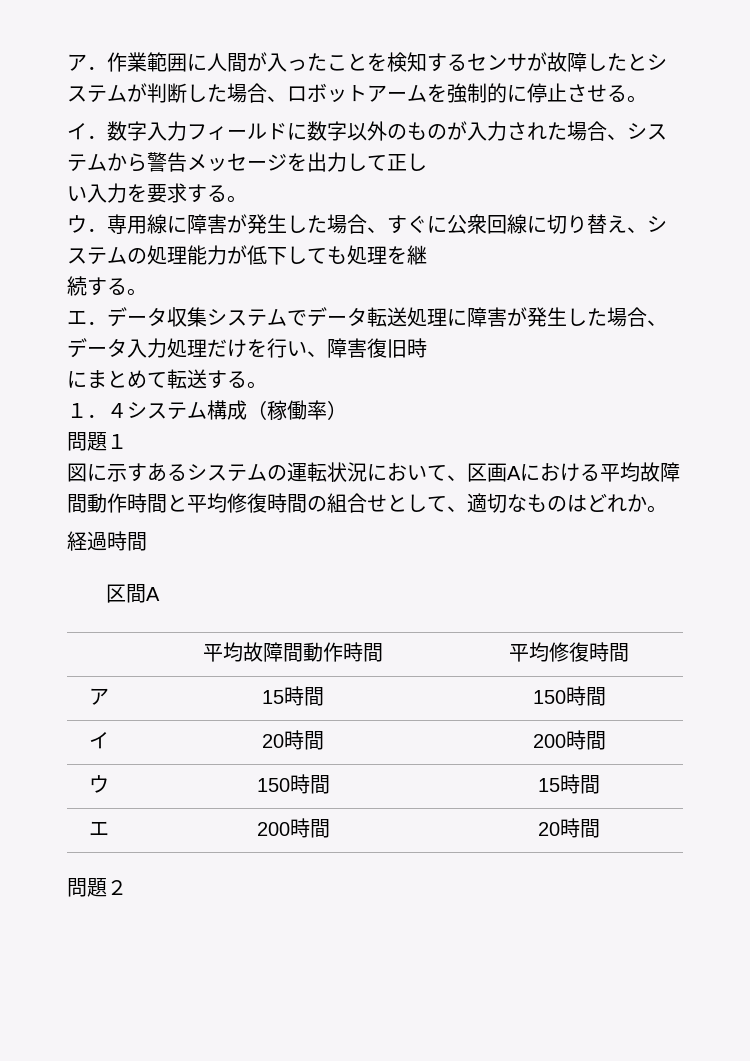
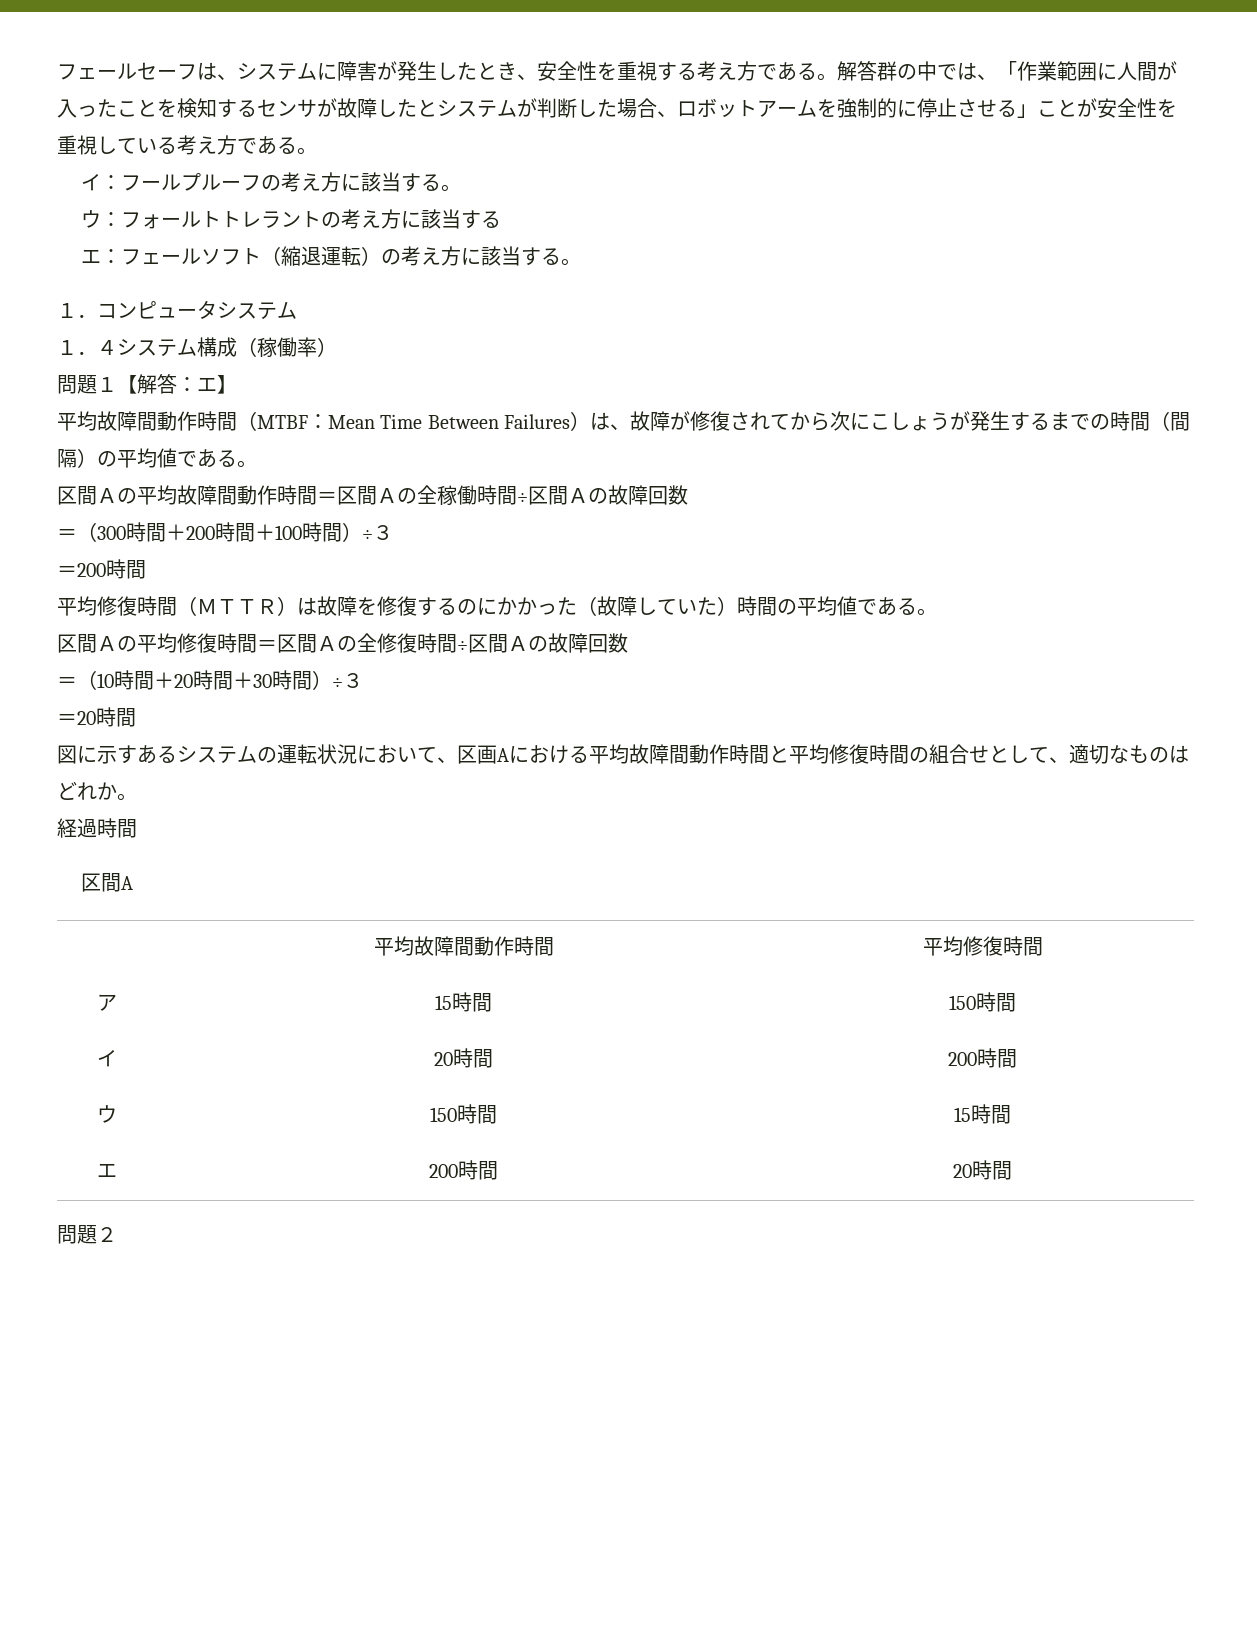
[67,54,107,71] ア． -> [57,61,1017,81] フェールセーフは、システムに障害が発生したとき、安全性を重視する考え方である。解答群の中では、「
[627,95,647,103] [67,121,667,141] [67,152,427,172] [67,183,247,203] [67,214,667,234] [67,245,427,265] [67,276,147,296] [67,307,667,327] [67,338,427,358] [67,369,267,389] 。 // イ．数字入力フィールドに数字以外のものが入力された場合、システムから警告メッセージを出力して正し // い入力を要求する。 // ウ．専用線に障害が発生した場合、すぐに公衆回線に切り替え、システムの処理能力が低下しても処理を継 // 続する。 // エ．データ収集システムでデータ転送処理に障害が発生した場合、データ入力処理だけを行い、障害復旧時 // にまとめて転送する。 -> [1017,98,1177,118] [57,135,317,155] [81,172,462,192] [81,209,502,229] [81,246,582,266] [57,300,297,320] 」ことが安全性を重視している考え方である。 // イ：フールプルーフの考え方に該当する。 // ウ：フォールトトレラントの考え方に該当する // エ：フェールソフト（縮退運転）の考え方に該当する。 // １．コンピュータシステム
(127, 441) none -> [117,374,237,394] [57,411,1191,431] [57,448,257,468] [57,485,688,506] [57,522,393,542] [57,559,146,579] [57,596,937,616] [57,633,628,653] [57,670,363,690] [57,707,136,727] 【解答：エ】 // 平均故障間動作時間（MTBF：Mean Time Between Failures）は、故障が修復されてから次にこしょうが発生するまでの時間（間隔）の平均値である。 // 区間Ａの平均故障間動作時間＝区間Ａの全稼働時間÷区間Ａの故障回数 // ＝（300時間＋200時間＋100時間）÷３ // ＝200時間 // 平均修復時間（ＭＴＴＲ）は故障を修復するのにかかった（故障していた）時間の平均値である。 // 区間Ａの平均修復時間＝区間Ａの全修復時間÷区間Ａの故障回数 // ＝（10時間＋20時間＋30時間）÷３ // ＝20時間

